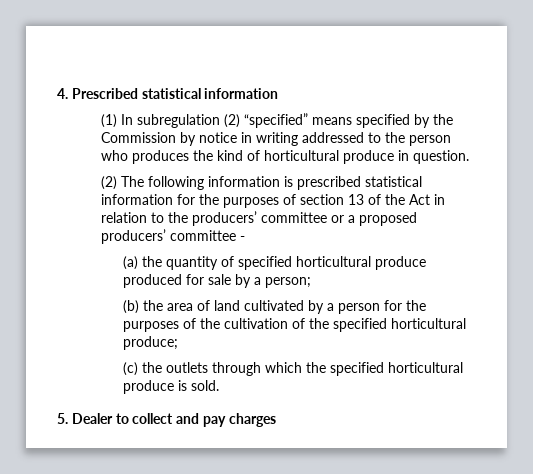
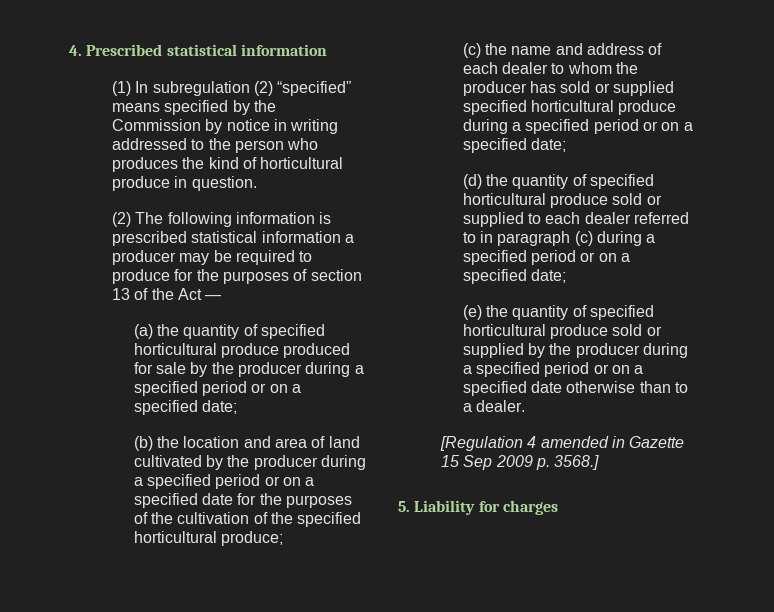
(173, 199) none -> [345,234,355,243] [112,250,313,265] [112,269,171,284] a producer may be required to produce
[433,194,445,205] [100,211,417,226] [100,229,245,244] in relation to the producers’ committee or a proposed producers’ committee - -> [205,295,222,300] —
[253,277,311,288] a person; -> [211,362,364,377] [133,381,302,396] [133,400,238,415] the producer during a specified period or on a specified date;
(163, 305) none -> [183,436,271,448] location and
[326,303,380,314] a person -> [227,455,367,470] [133,474,315,489] [133,493,234,508] the producer during a specified period or on a specified date
[165,362,463,376] [122,380,219,394] [57,413,226,427] outlets through which the specified horticultural produce is sold. // 5. Dealer to collect and pay -> [511,43,663,55] [462,62,639,74] [462,81,675,96] [462,100,677,115] [462,119,693,134] [462,138,567,153] [462,174,655,189] [462,193,662,208] [462,212,690,227] [462,231,656,246] [462,250,631,265] [462,269,567,284] [462,305,655,320] [462,324,662,339] [462,343,689,358] [462,362,644,377] [462,381,689,396] [462,400,526,412] [440,436,685,451] [441,455,600,470] [398,500,500,515] name and address of each dealer to whom the producer has sold or supplied specified horticultural produce during a specified period or on a specified date; // (d) the quantity of specified horticultural produce sold or supplied to each dealer referred to in paragraph (c) during a specified period or on a specified date; // (e) the quantity of specified horticultural produce sold or supplied by the producer during a specified period or on a specified date otherwise than to a dealer. // [Regulation 4 amended in Gazette 15 Sep 2009 p. 3568.] // 5. Liability for

